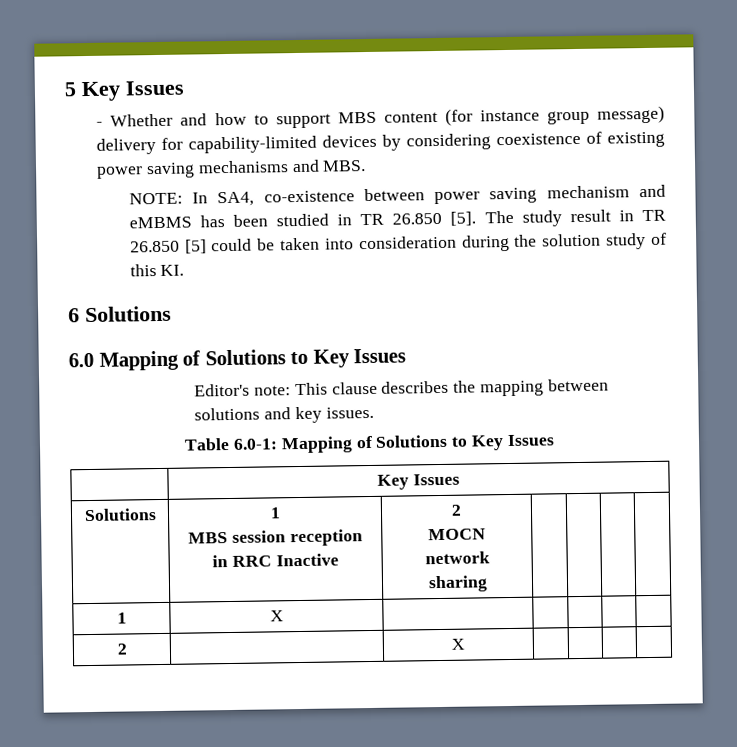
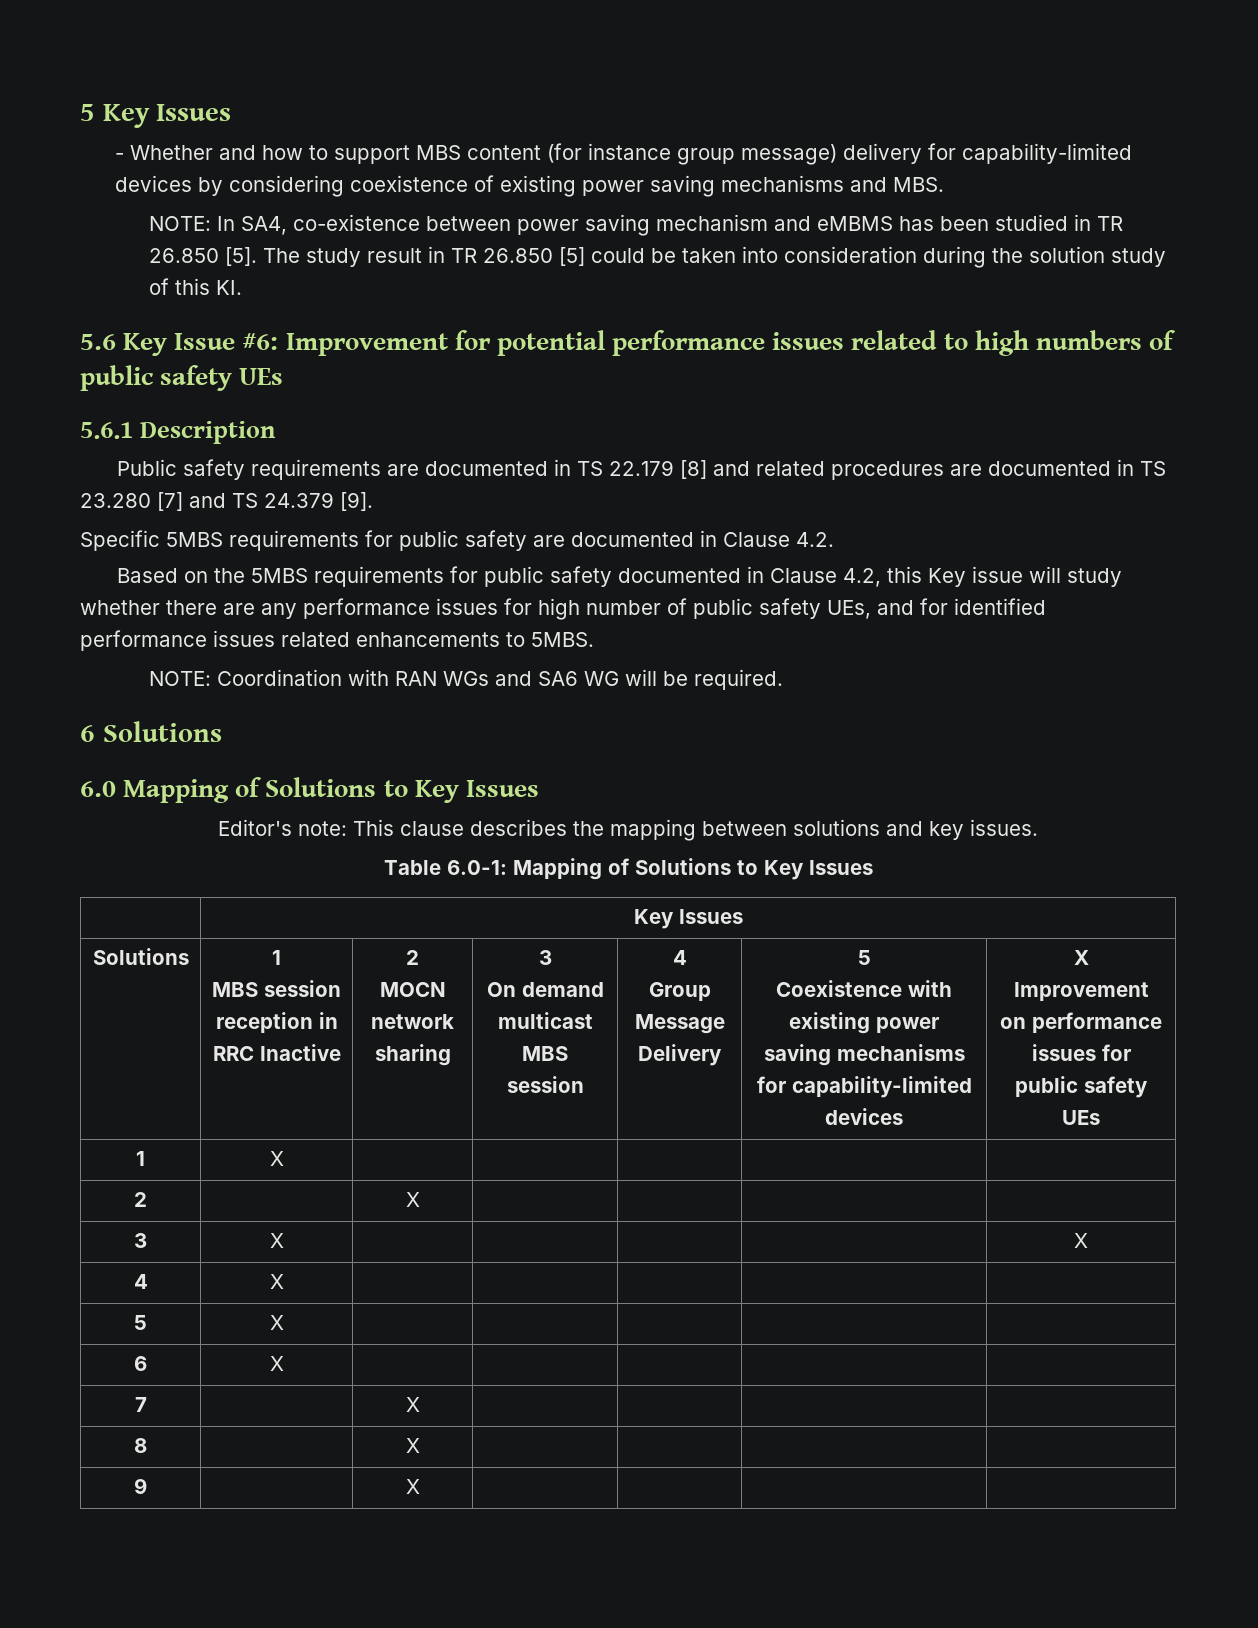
(185, 270) none -> [80,330,1177,356] [80,365,284,391] [80,421,276,444] [117,459,1167,480] [80,492,373,511] [80,530,834,551] [117,566,1123,587] [80,598,1046,620] [80,630,594,651] [149,669,784,690] // 5.6 Key Issue #6: Improvement for potential performance issues related to high numbers of public safety UEs // 5.6.1 Description // Public safety requirements are documented in TS 22.179 [8] and related procedures are documented in TS 23.280 [7] and TS 24.379 [9]. // Specific 5MBS requirements for public safety are documented in Clause 4.2. // Based on the 5MBS requirements for public safety documented in Clause 4.2, this Key issue will study whether there are any performance issues for high number of public safety UEs, and for identified performance issues related enhancements to 5MBS. // NOTE: Coordination with RAN WGs and SA6 WG will be required.
[116,612,127,624] [269,610,284,622] [116,643,127,655] | | | // 1 | X | | | | | // 2 -> [538,950,552,965] [486,982,604,997] [497,1012,593,1029] [522,1046,568,1061] [506,1076,584,1093] [672,950,687,965] [648,982,711,1001] [634,1014,725,1034] [638,1044,722,1066] [857,950,871,965] [776,980,953,997] [789,1012,939,1034] [763,1044,965,1066] [756,1076,972,1098] [825,1108,903,1125] [1073,950,1089,965] [1013,982,1149,1001] [1000,1012,1162,1033] [1031,1044,1131,1061] [1015,1076,1148,1098] [1062,1110,1100,1125] [136,1151,145,1166] [269,1151,284,1166] [134,1192,147,1207] [405,1192,420,1207] [134,1233,147,1248] [269,1233,284,1248] [1074,1233,1088,1248] [133,1274,148,1289] [269,1274,284,1289] [134,1315,147,1330] [269,1315,284,1330] [134,1356,147,1371] [269,1356,284,1371] [134,1397,147,1412] [405,1397,420,1412] [134,1438,147,1453] [405,1438,420,1453] [134,1478,147,1494] 3 // On demand multicast MBS session | 4 // Group Message Delivery | 5 // Coexistence with existing power saving mechanisms for capability-limited devices | X // Improvement on performance issues for public safety UEs // 1 | X | | | | | // 2 | | X | | | | // 3 | X | | | | | X // 4 | X | | | | | // 5 | X | | | | | // 6 | X | | | | | // 7 | | X | | | | // 8 | | X | | | | // 9

